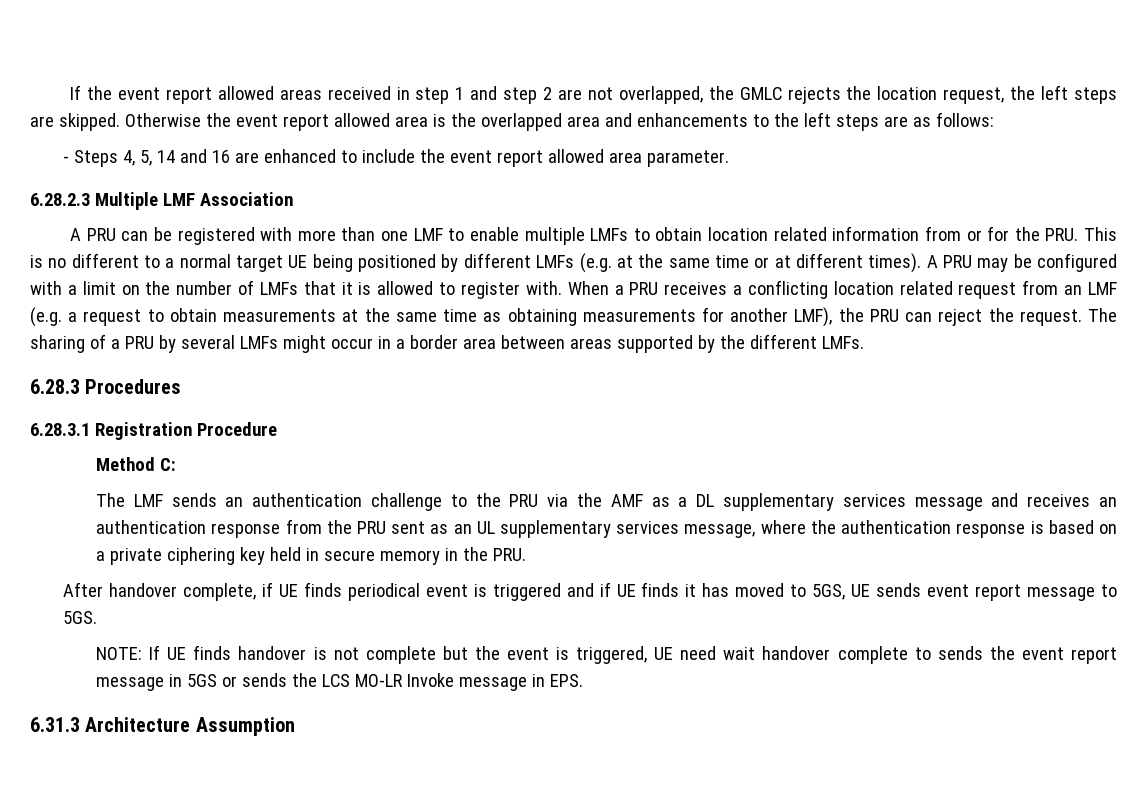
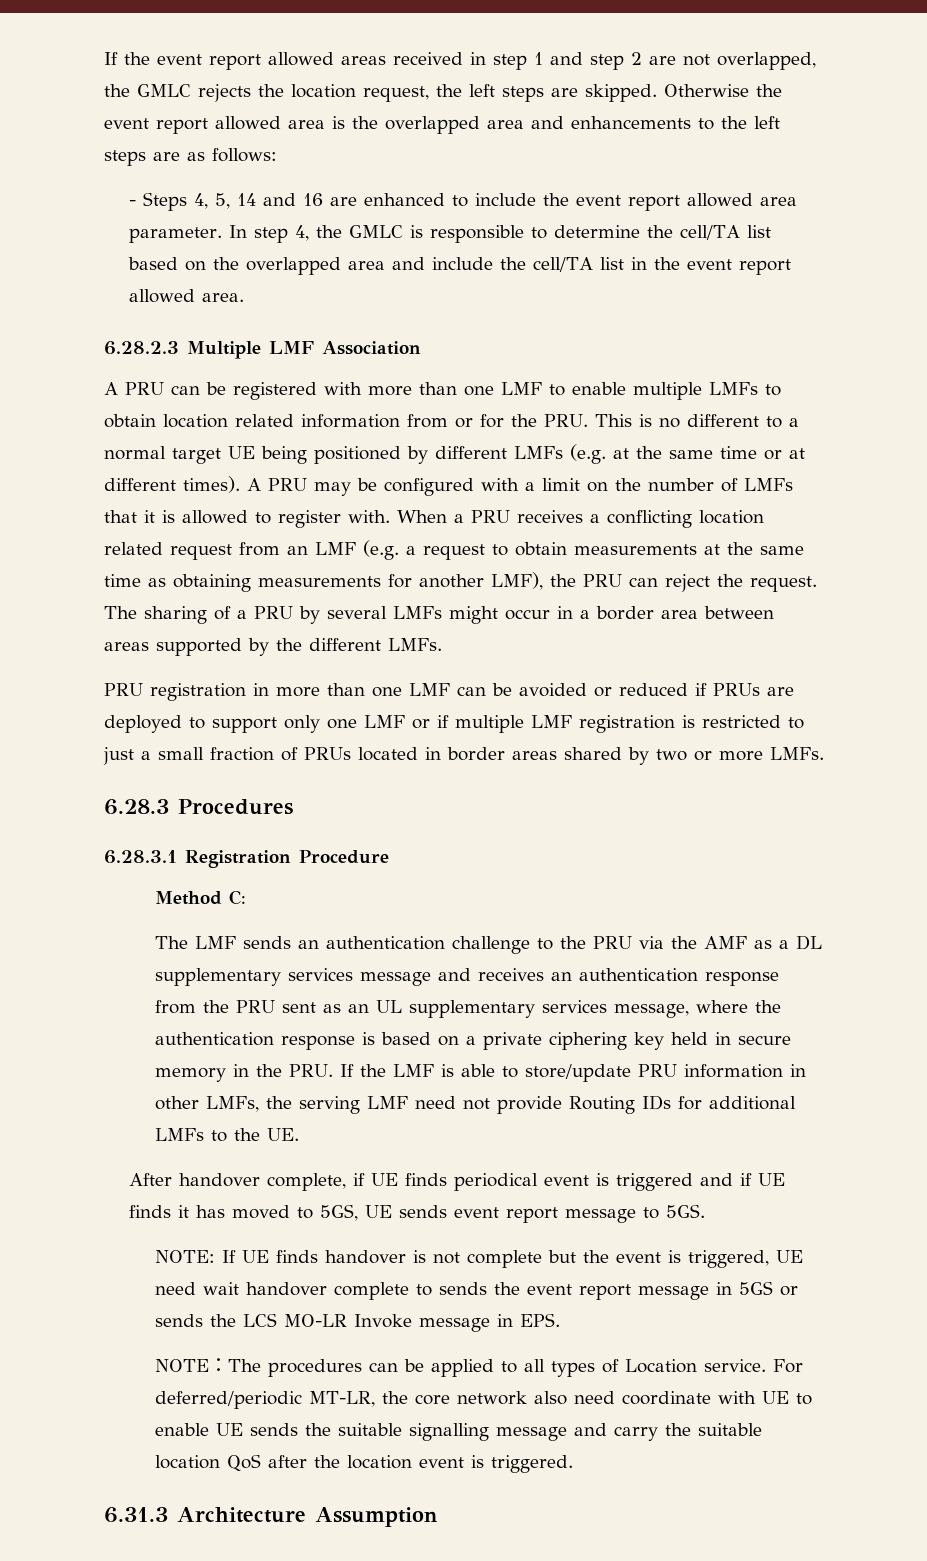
(729, 158) none -> [229,225,772,243] [128,257,792,275] [129,289,245,303] In step 4, the GMLC is responsible to determine the cell/TA list based on the overlapped area and include the cell/TA list in the event report allowed area.
(864, 342) none -> [104,683,794,701] [104,715,804,733] [103,747,824,765] // PRU registration in more than one LMF can be avoided or reduced if PRUs are deployed to support only one LMF or if multiple LMF registration is restricted to just a small fraction of PRUs located in border areas shared by two or more LMFs.
(527, 554) none -> [339,1064,806,1082] [154,1095,796,1114] [154,1128,299,1142] If the LMF is able to store/update PRU information in other LMFs, the serving LMF need not provide Routing IDs for additional LMFs to the UE.
(584, 680) none -> [154,1358,803,1377] [154,1391,812,1409] [154,1423,762,1441] [154,1454,573,1473] // NOTE：The procedures can be applied to all types of Location service. For deferred/periodic MT-LR, the core network also need coordinate with UE to enable UE sends the suitable signalling message and carry the suitable location QoS after the location event is triggered.

